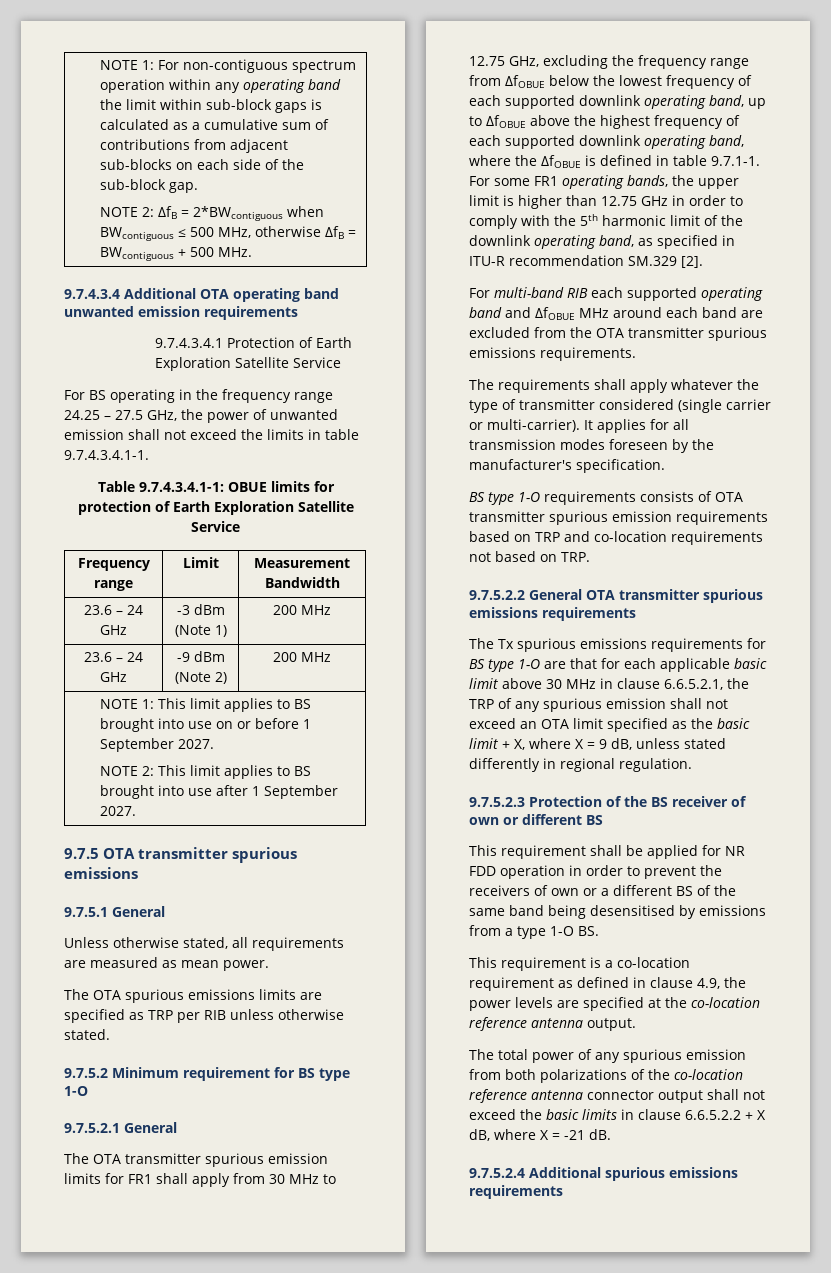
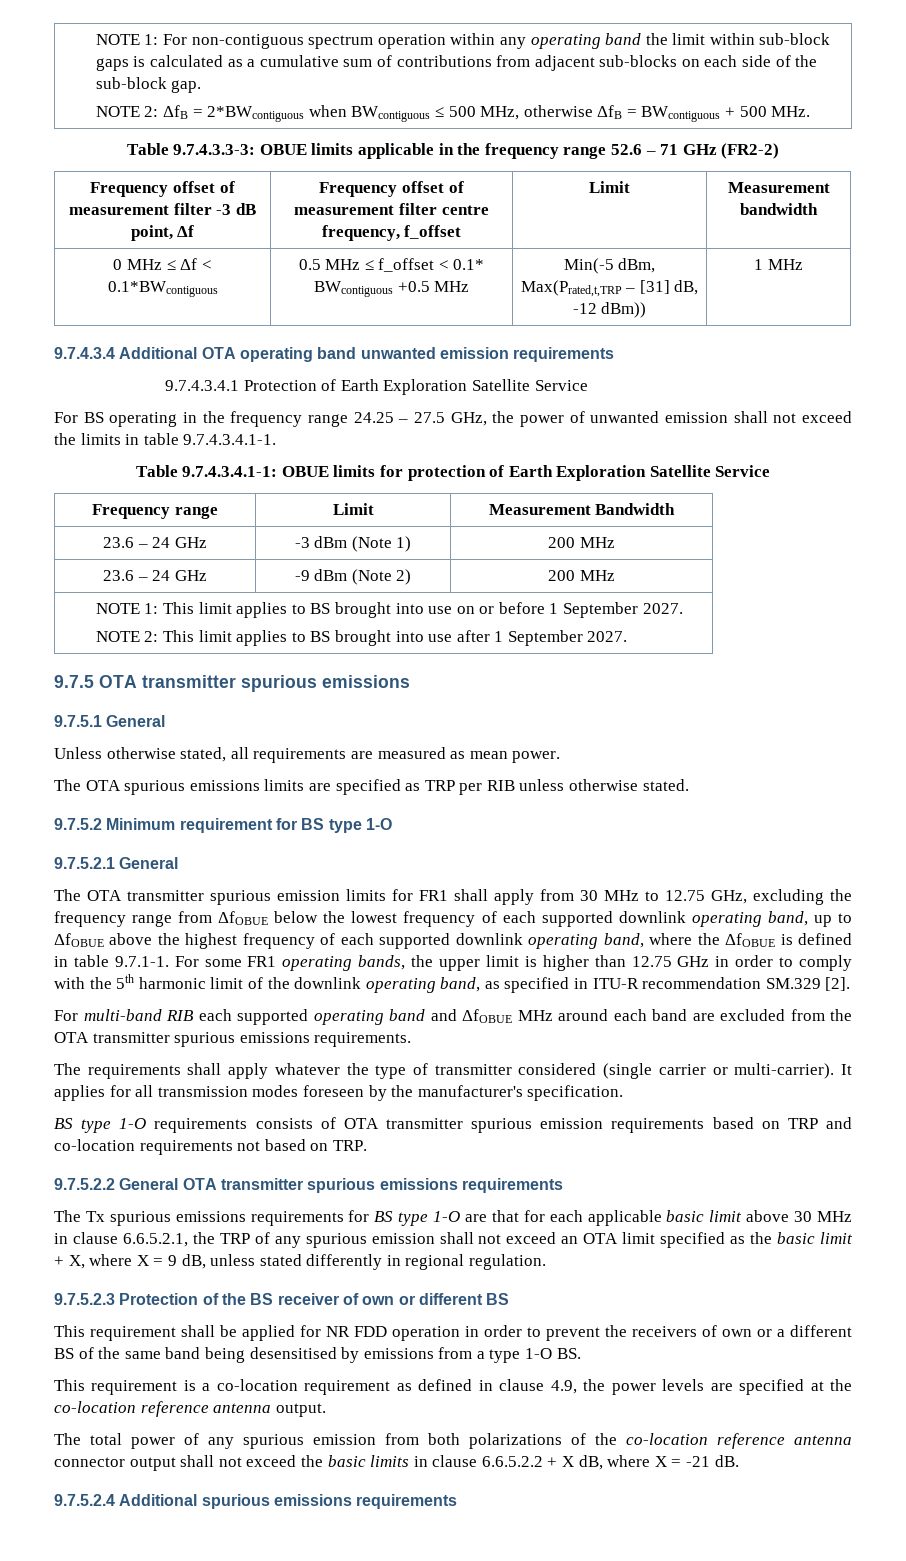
(253, 252) none -> [126,143,780,159] [90,181,235,197] [69,203,256,215] [130,225,195,241] [319,181,464,197] [294,203,489,215] [321,225,462,241] [589,181,630,193] [727,182,830,193] [740,203,818,215] [113,258,212,270] [107,281,218,297] [298,258,485,272] [313,281,470,297] [563,258,656,274] [520,280,699,297] [572,302,647,318] [754,259,803,270] // Table 9.7.4.3.3-3: OBUE limits applicable in the frequency range 52.6 – 71 GHz (FR2-2) // Frequency offset of measurement filter -3 dB point, Δf | Frequency offset of measurement filter centre frequency, f_offset | Limit | Measurement bandwidth // 0 MHz ≤ Δf < 0.1*BWcontiguous | 0.5 MHz ≤ f_offset < 0.1* BWcontiguous +0.5 MHz | Min(-5 dBm, Max(Prated,t,TRP – [31] dB, -12 dBm)) | 1 MHz

